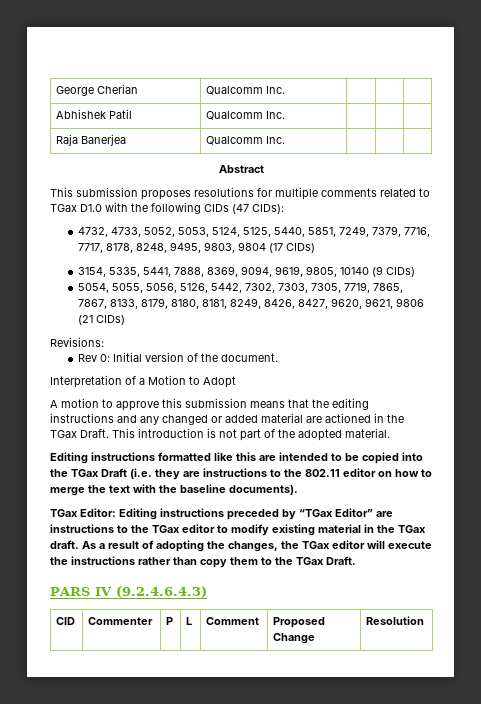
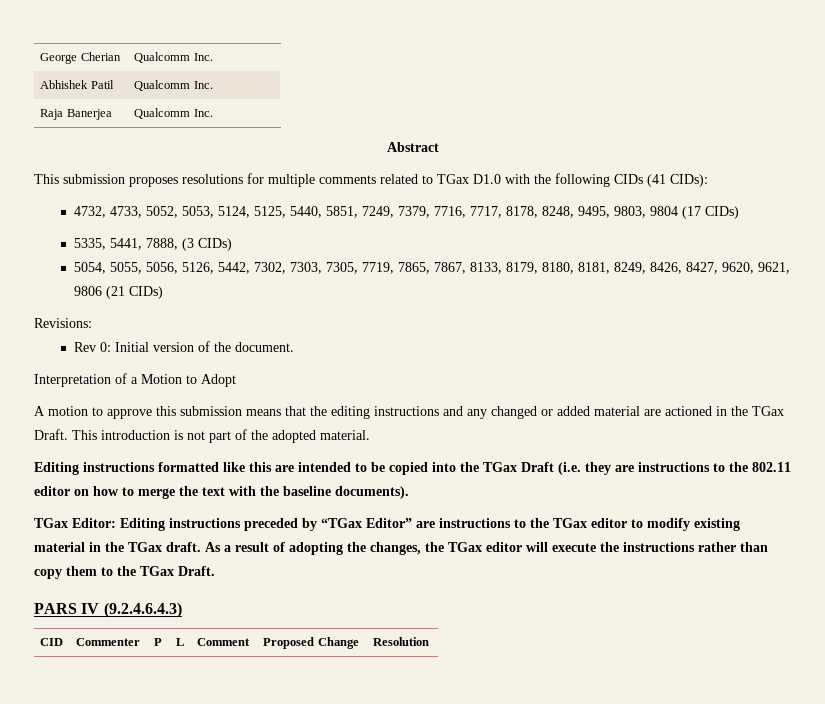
[232,204,249,214] (47 -> [647,174,666,187] (41
[78,267,107,277] 3154, -> (739, 212) none
[207,266,384,277] 8369, 9094, 9619, 9805, 10140 (9 -> [181,238,194,251] (3

